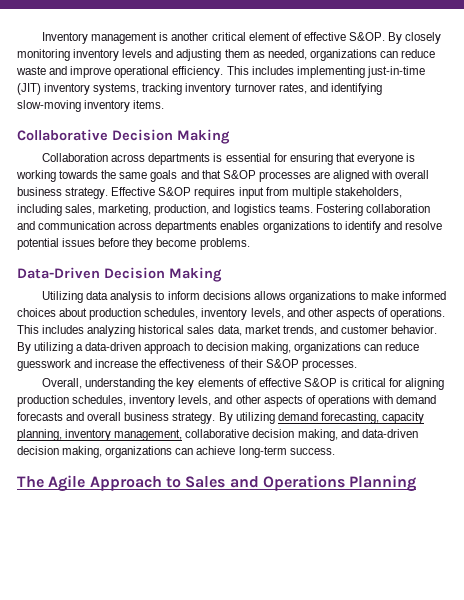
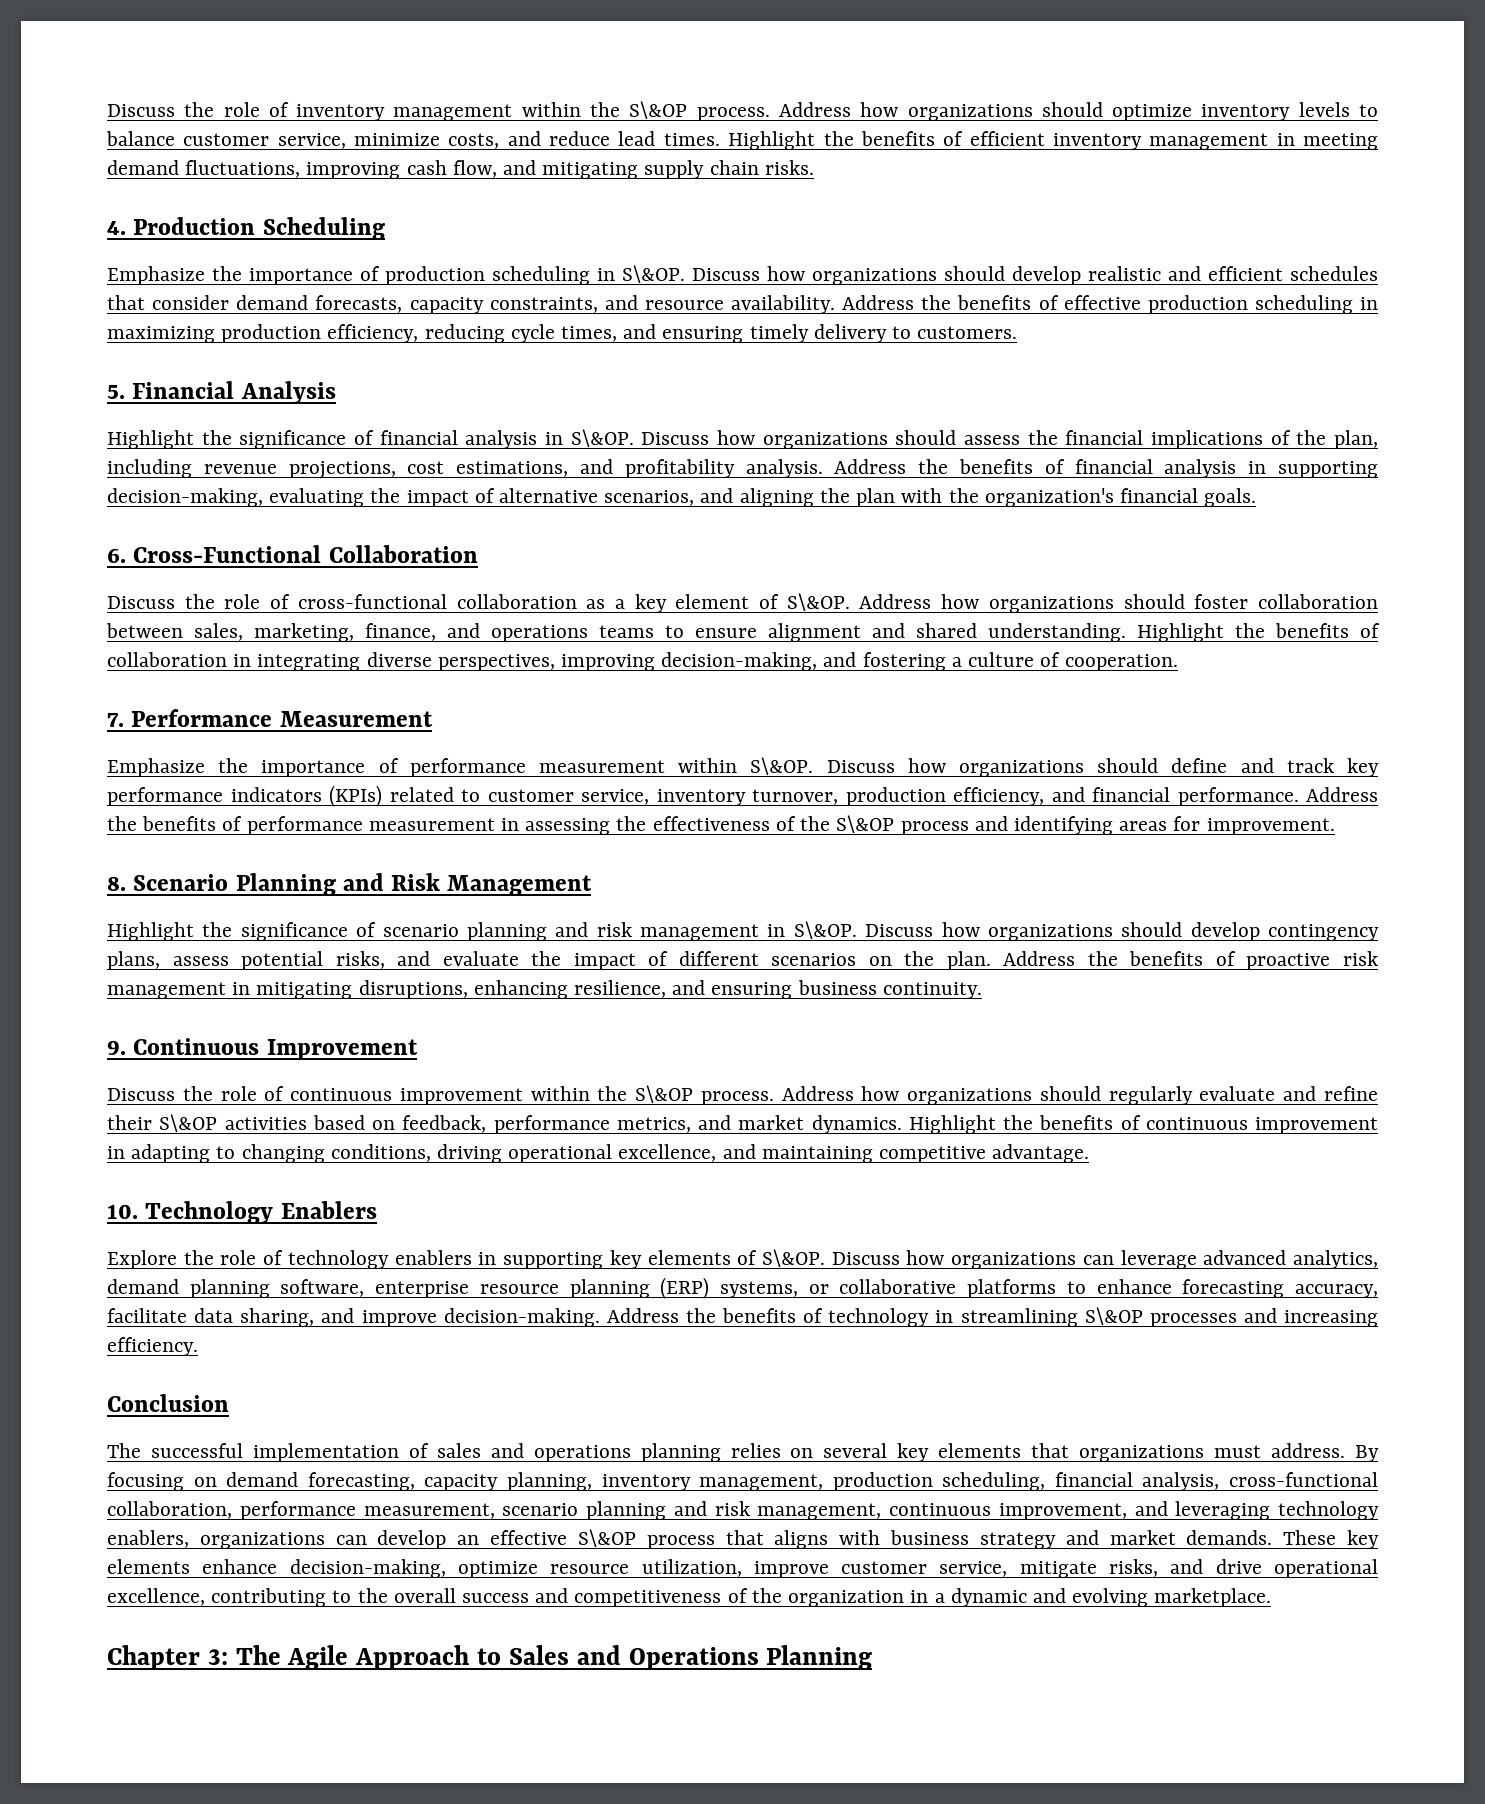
[42,32,442,44] [17,49,436,61] [16,66,425,78] [17,83,382,95] [17,100,165,112] [17,129,230,144] [42,153,416,165] [16,170,430,182] [17,187,402,199] [17,204,430,216] [17,221,442,233] [17,238,250,250] [17,267,222,282] [42,291,447,303] [17,308,446,320] [17,325,438,337] [17,342,420,354] [17,359,357,371] [42,378,445,390] [17,395,437,407] [17,412,275,424] Inventory management is another critical element of effective S&OP. By closely monitoring inventory levels and adjusting them as needed, organizations can reduce waste and improve operational efficiency. This includes implementing just-in-time (JIT) inventory systems, tracking inventory turnover rates, and identifying slow-moving inventory items. // Collaborative Decision Making // Collaboration across departments is essential for ensuring that everyone is working towards the same goals and that S&OP processes are aligned with overall business strategy. Effective S&OP requires input from multiple stakeholders, including sales, marketing, production, and logistics teams. Fostering collaboration and communication across departments enables organizations to identify and resolve potential issues before they become problems. // Data-Driven Decision Making // Utilizing data analysis to inform decisions allows organizations to make informed choices about production schedules, inventory levels, and other aspects of operations. This includes analyzing historical sales data, market trends, and customer behavior. By utilizing a data-driven approach to decision making, organizations can reduce guesswork and increase the effectiveness of their S&OP processes. // Overall, understanding the key elements of effective S&OP is critical for aligning production schedules, inventory levels, and other aspects of operations with demand forecasts and overall business strategy. By utilizing -> [107,101,1378,121] [106,131,1378,150] [107,160,814,179] [107,217,385,240] [107,265,1378,285] [107,295,1378,314] [107,324,1018,343] [107,381,336,404] [107,429,1378,449] [107,459,1378,479] [107,488,1257,507] [107,545,478,563] [107,593,1379,613] [106,623,1380,642] [107,652,1178,671] [107,709,433,727] [107,757,1380,777] [107,785,1378,807] [107,815,1335,835] [107,873,593,896] [107,921,1379,941] [107,951,1378,970] [107,980,982,999] [107,1038,418,1060] [107,1085,1378,1105] [107,1114,1378,1134] [107,1144,1090,1163] [107,1201,377,1224] [107,1249,1378,1269] [107,1277,1378,1299] [107,1307,1378,1327] [107,1337,198,1356] [107,1394,229,1412] [107,1443,1379,1462] [107,1472,217,1491] Discuss the role of inventory management within the S\&OP process. Address how organizations should optimize inventory levels to balance customer service, minimize costs, and reduce lead times. Highlight the benefits of efficient inventory management in meeting demand fluctuations, improving cash flow, and mitigating supply chain risks. // 4. Production Scheduling // Emphasize the importance of production scheduling in S\&OP. Discuss how organizations should develop realistic and efficient schedules that consider demand forecasts, capacity constraints, and resource availability. Address the benefits of effective production scheduling in maximizing production efficiency, reducing cycle times, and ensuring timely delivery to customers. // 5. Financial Analysis // Highlight the significance of financial analysis in S\&OP. Discuss how organizations should assess the financial implications of the plan, including revenue projections, cost estimations, and profitability analysis. Address the benefits of financial analysis in supporting decision-making, evaluating the impact of alternative scenarios, and aligning the plan with the organization's financial goals. // 6. Cross-Functional Collaboration // Discuss the role of cross-functional collaboration as a key element of S\&OP. Address how organizations should foster collaboration between sales, marketing, finance, and operations teams to ensure alignment and shared understanding. Highlight the benefits of collaboration in integrating diverse perspectives, improving decision-making, and fostering a culture of cooperation. // 7. Performance Measurement // Emphasize the importance of performance measurement within S\&OP. Discuss how organizations should define and track key performance indicators (KPIs) related to customer service, inventory turnover, production efficiency, and financial performance. Address the benefits of performance measurement in assessing the effectiveness of the S\&OP process and identifying areas for improvement. // 8. Scenario Planning and Risk Management // Highlight the significance of scenario planning and risk management in S\&OP. Discuss how organizations should develop contingency plans, assess potential risks, and evaluate the impact of different scenarios on the plan. Address the benefits of proactive risk management in mitigating disruptions, enhancing resilience, and ensuring business continuity. // 9. Continuous Improvement // Discuss the role of continuous improvement within the S\&OP process. Address how organizations should regularly evaluate and refine their S\&OP activities based on feedback, performance metrics, and market dynamics. Highlight the benefits of continuous improvement in adapting to changing conditions, driving operational excellence, and maintaining competitive advantage. // 10. Technology Enablers // Explore the role of technology enablers in supporting key elements of S\&OP. Discuss how organizations can leverage advanced analytics, demand planning software, enterprise resource planning (ERP) systems, or collaborative platforms to enhance forecasting accuracy, facilitate data sharing, and improve decision-making. Address the benefits of technology in streamlining S\&OP processes and increasing efficiency. // Conclusion // The successful implementation of sales and operations planning relies on several key elements that organizations must address. By focusing on
[185,429,418,441] [17,446,335,458] collaborative decision making, and data-driven decision making, organizations can achieve long-term success. // -> [832,1472,1378,1491] [107,1501,1379,1520] [107,1529,1379,1549] [107,1559,1378,1578] [107,1588,1272,1607] [107,1645,228,1670] production scheduling, financial analysis, cross-functional collaboration, performance measurement, scenario planning and risk management, continuous improvement, and leveraging technology enablers, organizations can develop an effective S\&OP process that aligns with business strategy and market demands. These key elements enhance decision-making, optimize resource utilization, improve customer service, mitigate risks, and drive operational excellence, contributing to the overall success and competitiveness of the organization in a dynamic and evolving marketplace. // Chapter 3:

